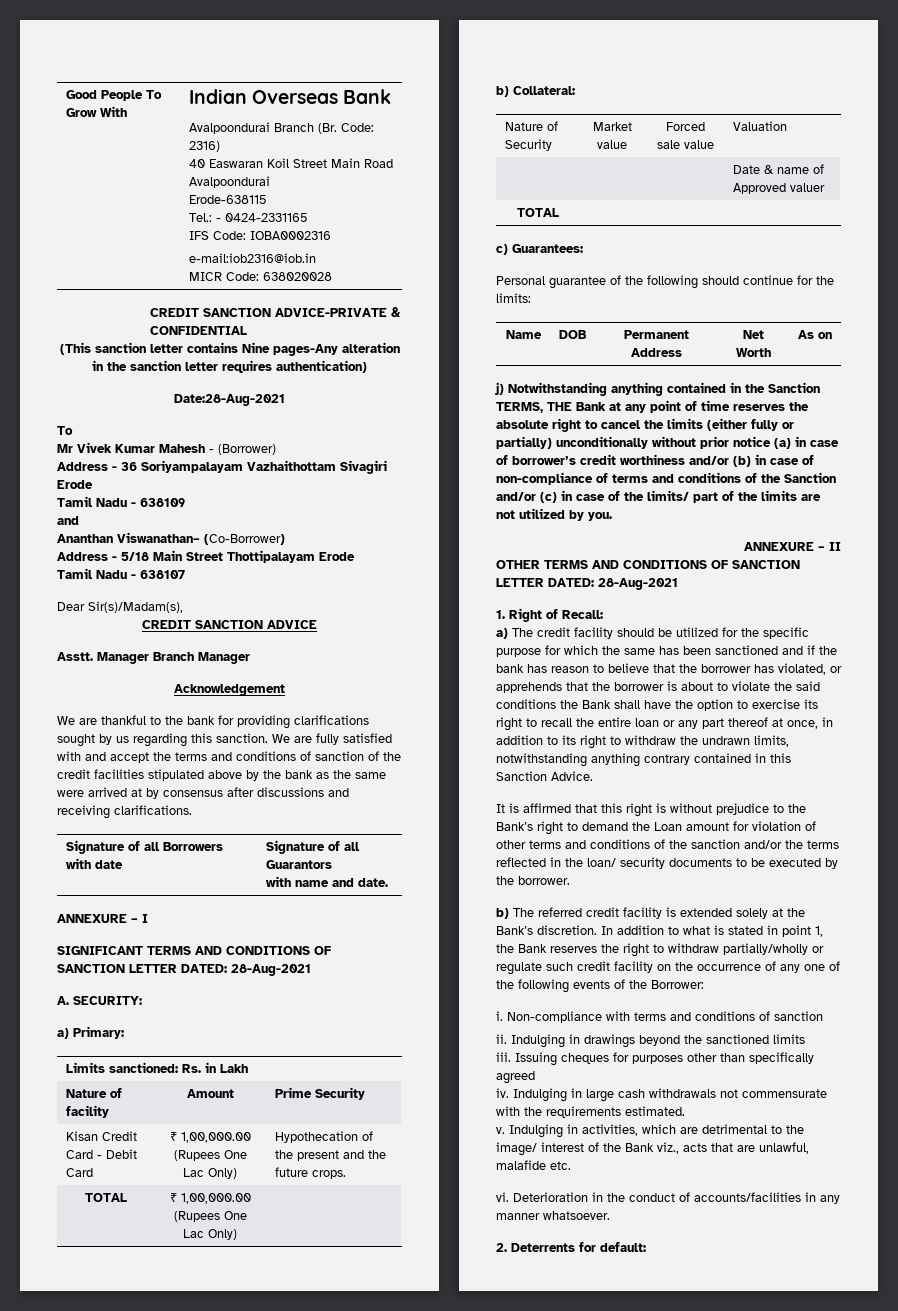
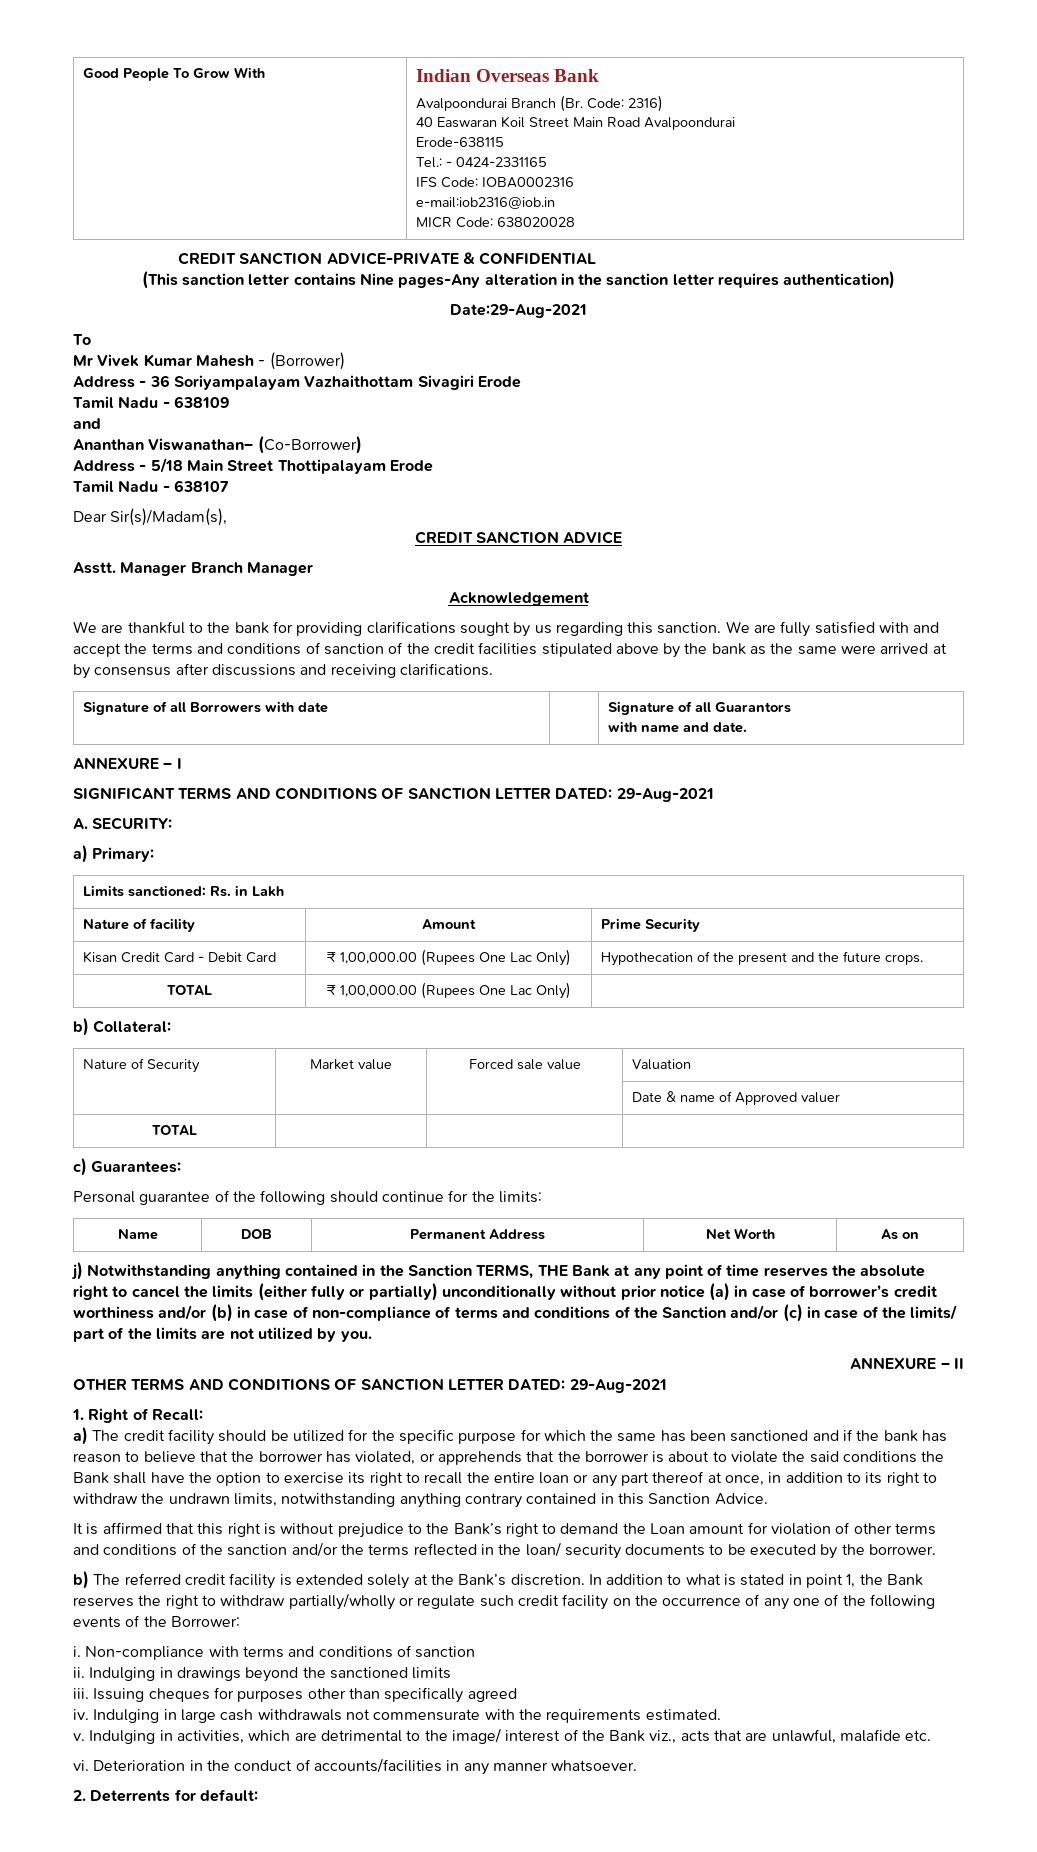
[174,394,285,406] Date:28-Aug-2021 -> [450,304,587,318] Date:29-Aug-2021
[231,964,311,976] 28-Aug-2021 -> [616,788,714,802] 29-Aug-2021
[598,578,678,590] 28-Aug-2021 -> [569,1379,667,1393] 29-Aug-2021

